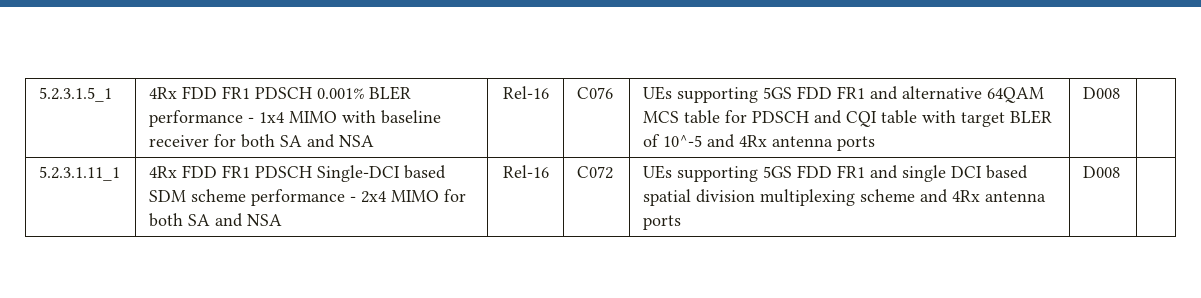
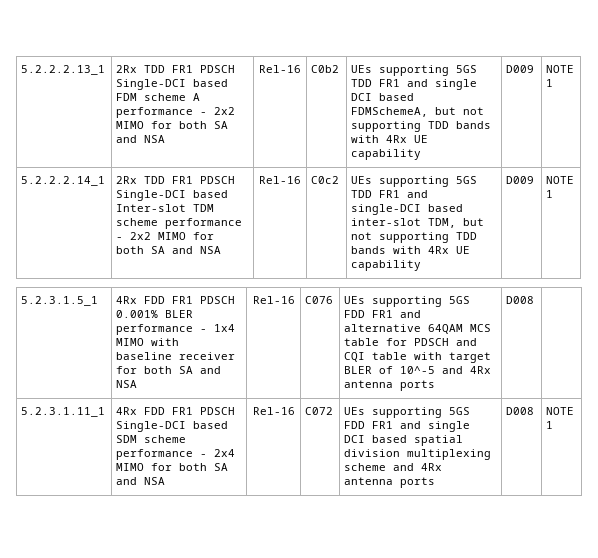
(39, 94) none -> [21,65,106,75] [116,65,236,73] [116,79,229,90] [116,93,201,101] [116,107,236,118] [116,121,229,129] [116,135,166,143] [259,65,301,73] [311,65,340,73] [351,65,478,76] [351,79,478,90] [351,93,415,101] [351,107,485,117] [351,121,492,132] [351,135,429,143] [351,149,422,160] [506,65,535,73] [546,65,575,73] [546,79,554,87] [21,176,106,186] [116,176,236,184] [116,190,229,201] [116,204,215,212] [116,218,243,229] [116,232,215,240] [116,246,222,254] [259,176,301,184] [311,176,340,184] [351,176,478,187] [351,190,429,198] [351,204,464,215] [351,218,485,228] [351,232,478,243] [351,246,471,254] [351,260,422,271] [506,176,535,184] [546,176,575,184] [546,190,554,198] 5.2.2.2.13_1 | 2Rx TDD FR1 PDSCH Single-DCI based FDM scheme A performance - 2x2 MIMO for both SA and NSA | Rel-16 | C0b2 | UEs supporting 5GS TDD FR1 and single DCI based FDMSchemeA, but not supporting TDD bands with 4Rx UE capability | D009 | NOTE 1 // 5.2.2.2.14_1 | 2Rx TDD FR1 PDSCH Single-DCI based Inter-slot TDM scheme performance - 2x2 MIMO for both SA and NSA | Rel-16 | C0c2 | UEs supporting 5GS TDD FR1 and single-DCI based inter-slot TDM, but not supporting TDD bands with 4Rx UE capability | D009 | NOTE 1 //
(1121, 172) none -> [546,407,575,415] [546,421,554,429] NOTE 1

